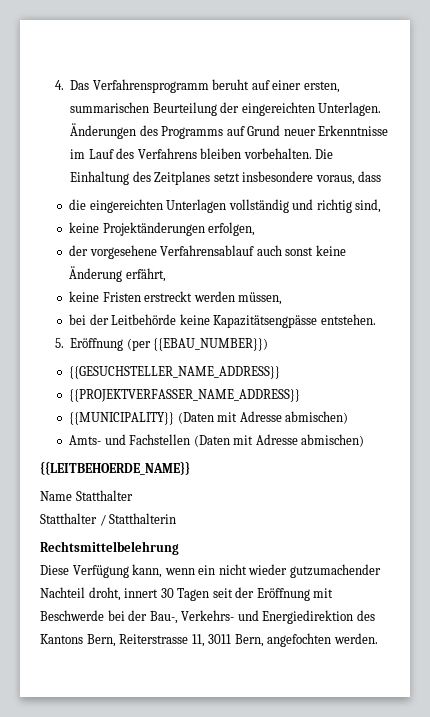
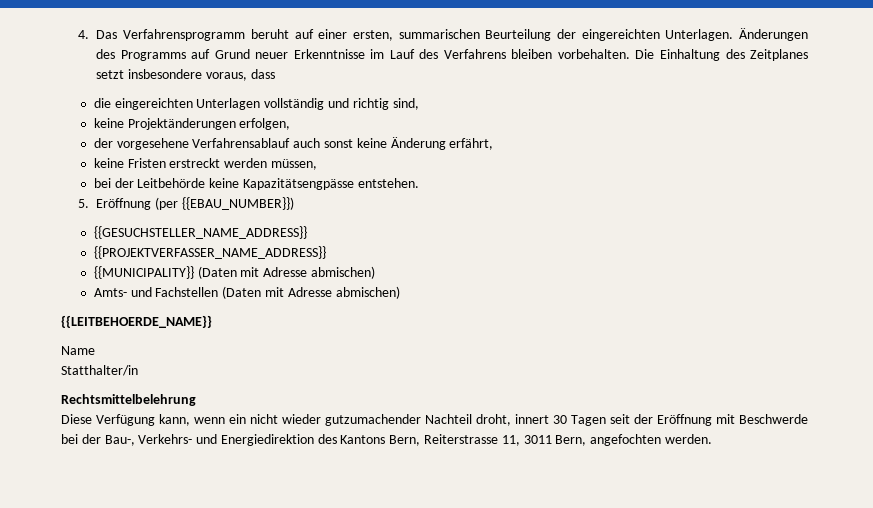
[75,490,133,501] [40,513,177,526] Statthalter // Statthalter / Statthalterin -> [61,365,138,376] // Statthalter/in

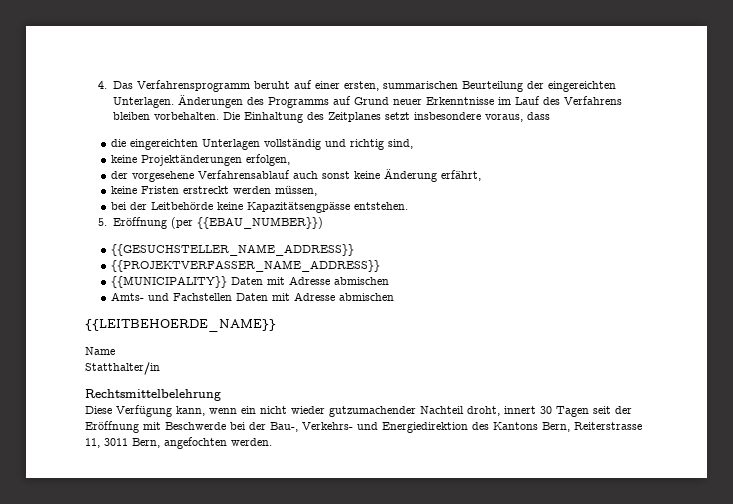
[197,266,375,279] (Daten mit Adresse abmischen) -> [230,276,389,285] Daten mit Adresse abmischen
[222,286,400,299] (Daten mit Adresse abmischen) -> [235,292,394,301] Daten mit Adresse abmischen

